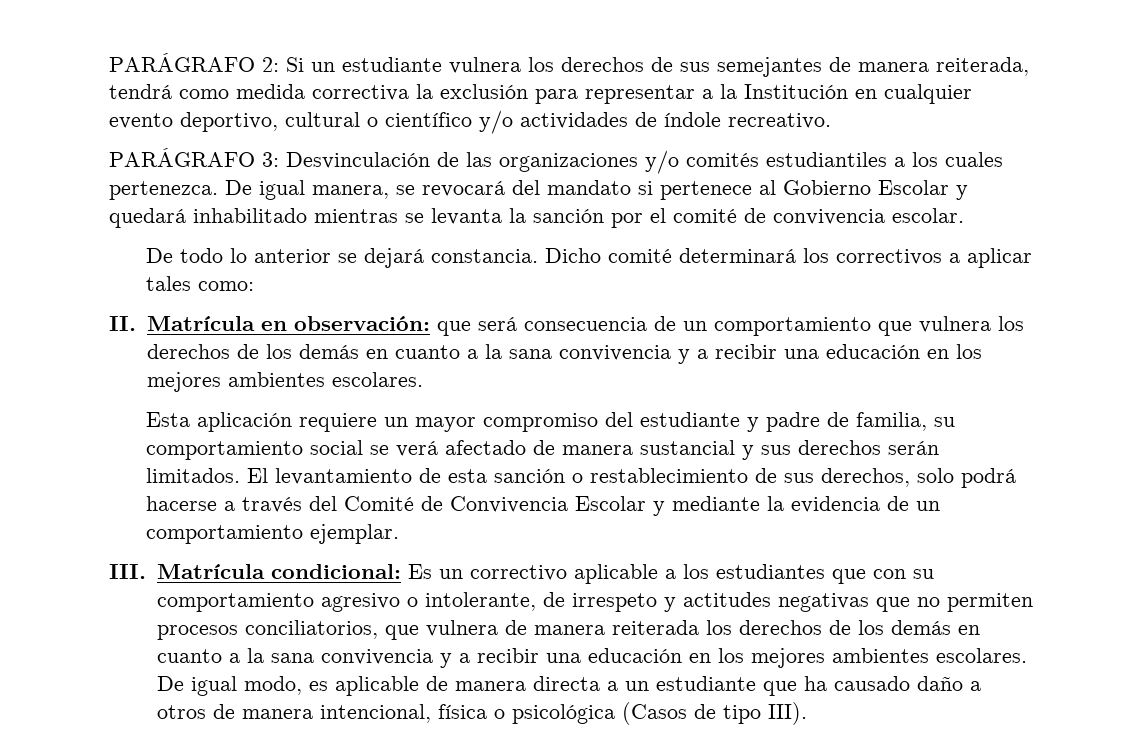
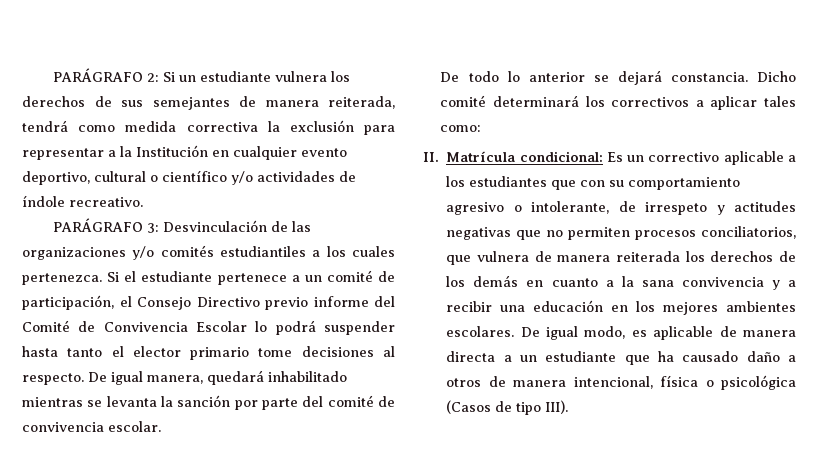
[225,180,968,200] De igual manera, se revocará del mandato si pertenece al Gobierno Escolar y -> [107,270,395,285] [22,295,395,310] [22,320,395,335] [22,346,395,360] [22,371,203,385] Si el estudiante pertenece a un comité de participación, el Consejo Directivo previo informe del Comité de Convivencia Escolar lo podrá suspender hasta tanto el elector primario tome decisiones al respecto. De igual manera,
[650,208,666,223] el -> [262,396,324,410] parte del
[260,316,1024,336] [146,344,982,364] [146,372,423,392] [146,412,956,432] [146,440,940,460] [146,468,1017,488] [146,496,941,516] [146,524,400,544] [109,564,265,579] en observación: que será consecuencia de un comportamiento que vulnera los derechos de los demás en cuanto a la sana convivencia y a recibir una educación en los mejores ambientes escolares. // Esta aplicación requiere un mayor compromiso del estudiante y padre de familia, su comportamiento social se verá afectado de manera sustancial y sus derechos serán limitados. El levantamiento de esta sanción o restablecimiento de sus derechos, solo podrá hacerse a través del Comité de Convivencia Escolar y mediante la evidencia de un comportamiento ejemplar. // III. Matrícula -> (516, 156) none

